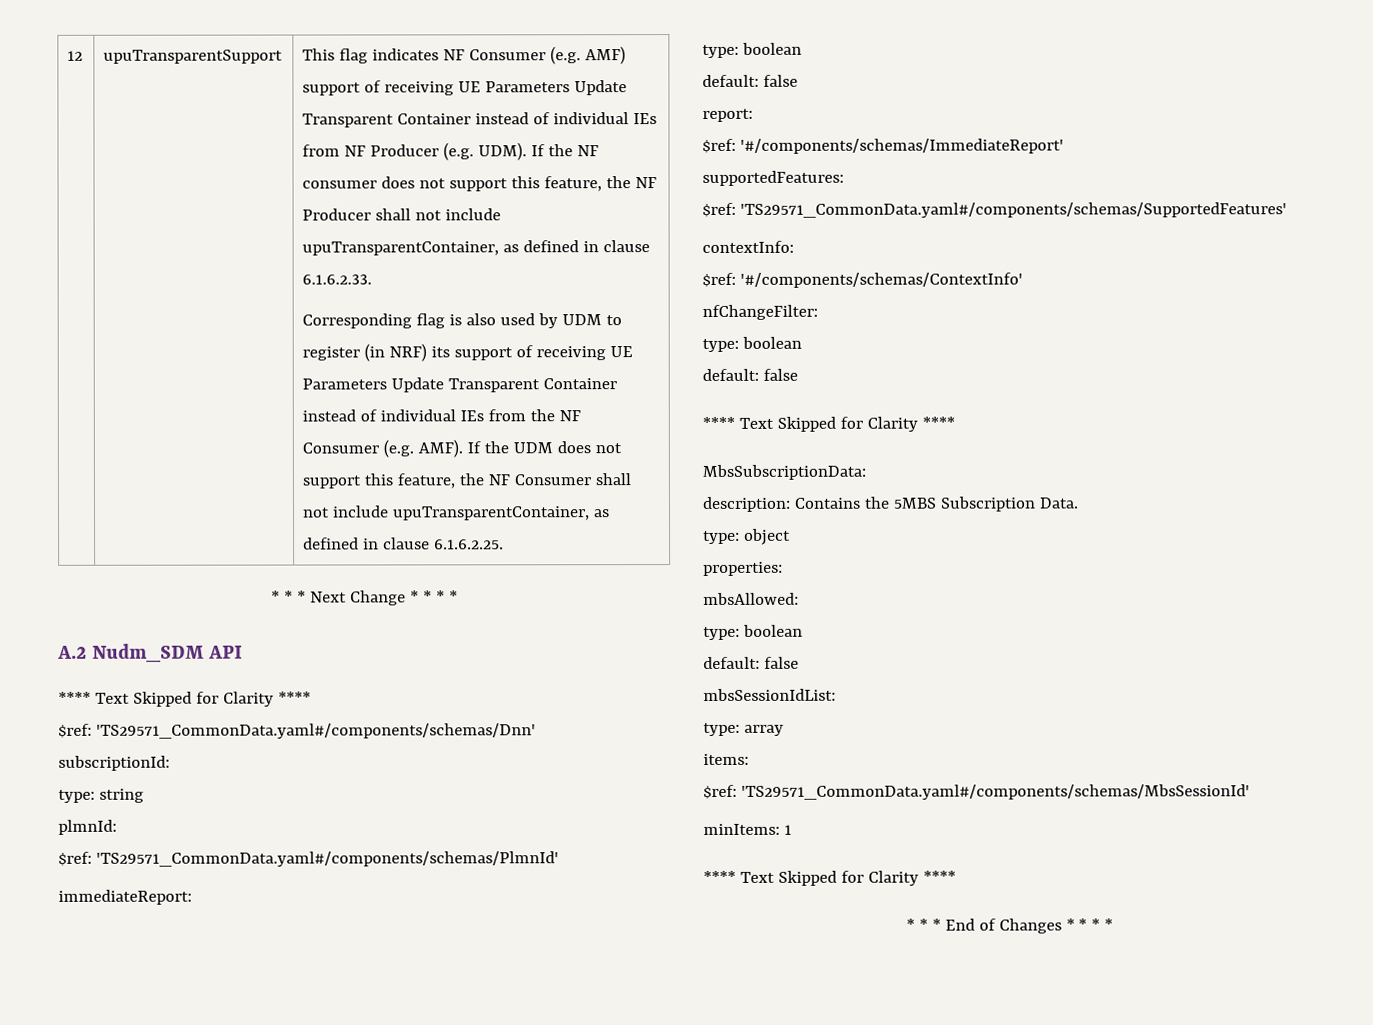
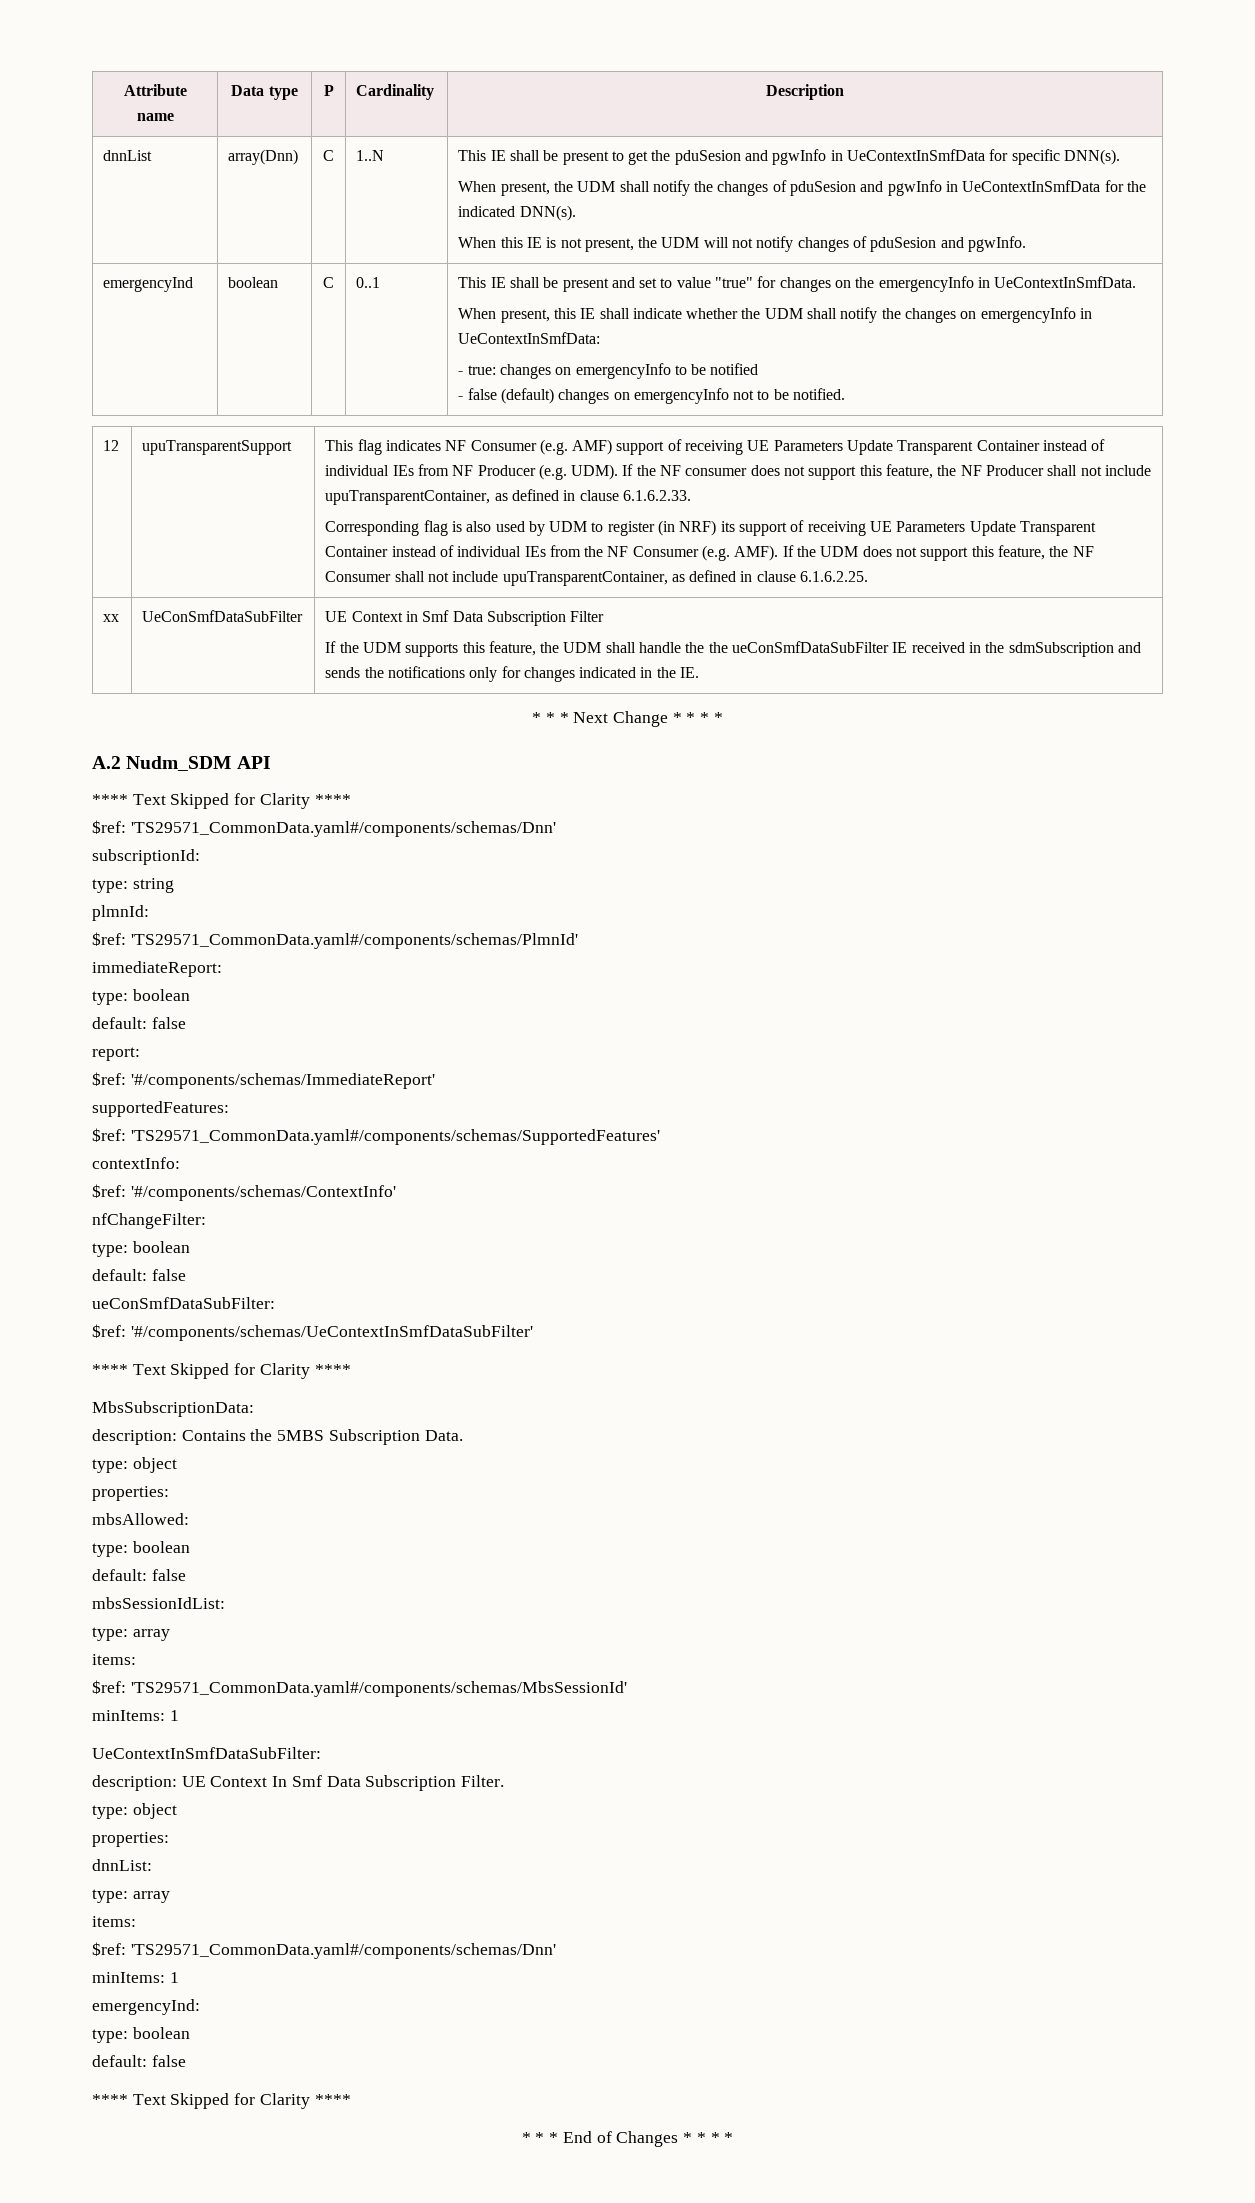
(67, 55) none -> [123,84,187,96] [136,113,174,121] [231,85,298,100] [323,85,334,96] [356,84,435,100] [766,84,844,100] [103,150,153,161] [228,149,299,165] [323,150,334,161] [356,150,385,161] [458,149,1121,165] [458,180,1147,196] [458,205,576,221] [458,236,1027,252] [103,277,194,292] [228,277,279,288] [323,277,334,288] [356,277,381,288] [458,276,1137,292] [458,307,1093,323] [458,332,601,344] [458,363,759,379] [458,388,846,404] Attribute name | Data type | P | Cardinality | Description // dnnList | array(Dnn) | C | 1..N | This IE shall be present to get the pduSesion and pgwInfo in UeContextInSmfData for specific DNN(s). // When present, the UDM shall notify the changes of pduSesion and pgwInfo in UeContextInSmfData for the indicated DNN(s). // When this IE is not present, the UDM will not notify changes of pduSesion and pgwInfo. // emergencyInd | boolean | C | 0..1 | This IE shall be present and set to value "true" for changes on the emergencyInfo in UeContextInSmfData. // When present, this IE shall indicate whether the UDM shall notify the changes on emergencyInfo in UeContextInSmfData: // - true: changes on emergencyInfo to be notified // - false (default) changes on emergencyInfo not to be notified. //
(504, 544) none -> [103,614,120,622] [142,610,304,622] [325,610,605,626] [325,641,1141,657] [325,666,700,682] // xx | UeConSmfDataSubFilter | UE Context in Smf Data Subscription Filter // If the UDM supports this feature, the UDM shall handle the the ueConSmfDataSubFilter IE received in the sdmSubscription and sends the notifications only for changes indicated in the IE.
(798, 374) none -> [92,1297,275,1309] [92,1324,533,1341] // ueConSmfDataSubFilter: // $ref: '#/components/schemas/UeContextInSmfDataSubFilter'
(792, 829) none -> [92,1747,321,1759] [92,1775,505,1791] [92,1803,177,1819] [92,1832,169,1847] [92,1859,152,1871] [92,1889,170,1903] [92,1916,136,1927] [92,1942,556,1959] [92,1972,179,1983] [92,1999,200,2015] [92,2027,190,2043] [92,2055,186,2067] // UeContextInSmfDataSubFilter: // description: UE Context In Smf Data Subscription Filter. // type: object // properties: // dnnList: // type: array // items: // $ref: 'TS29571_CommonData.yaml#/components/schemas/Dnn' // minItems: 1 // emergencyInd: // type: boolean // default: false

